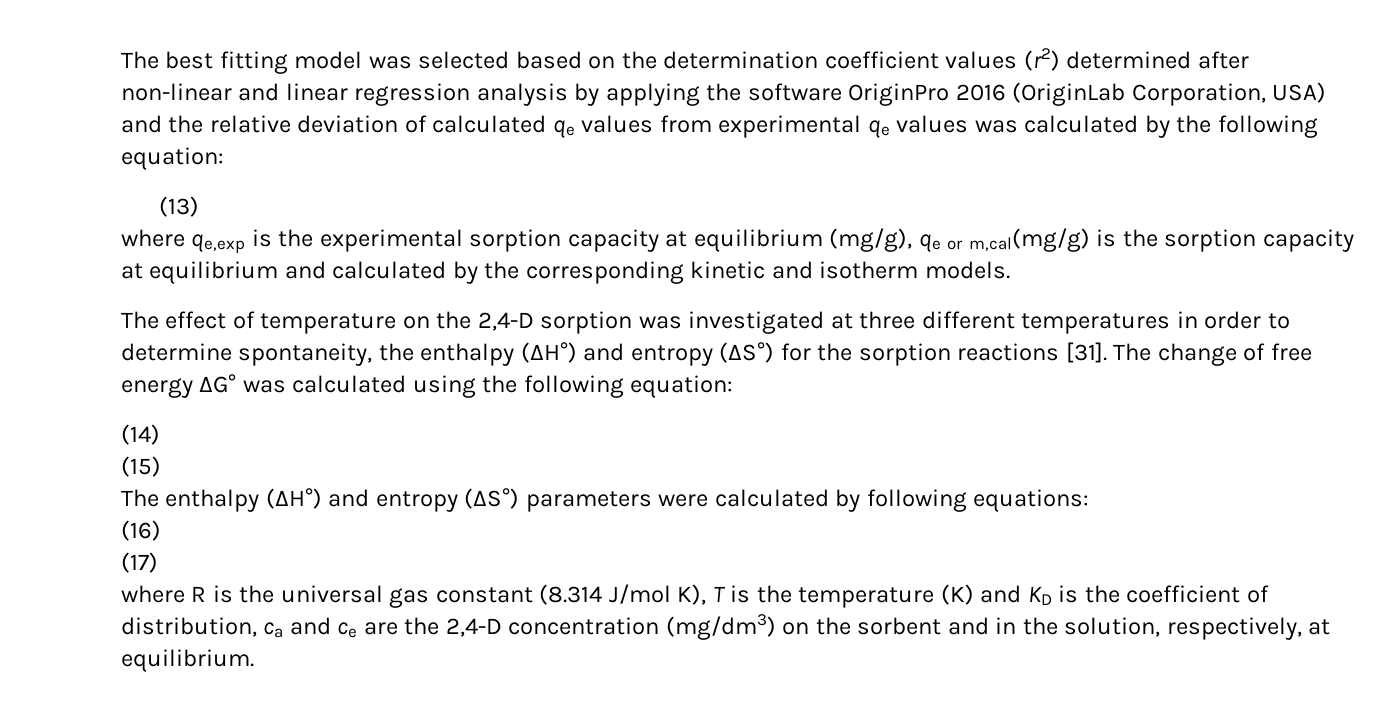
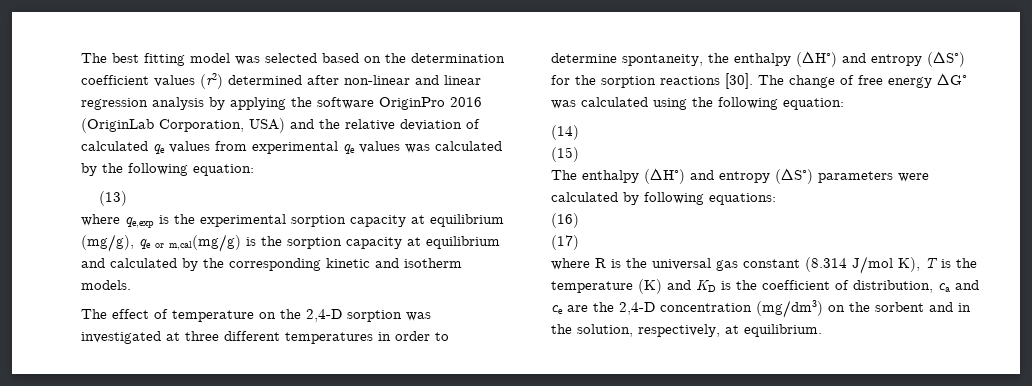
[1065,342,1107,363] [31]. -> [725,73,753,89] [30].

